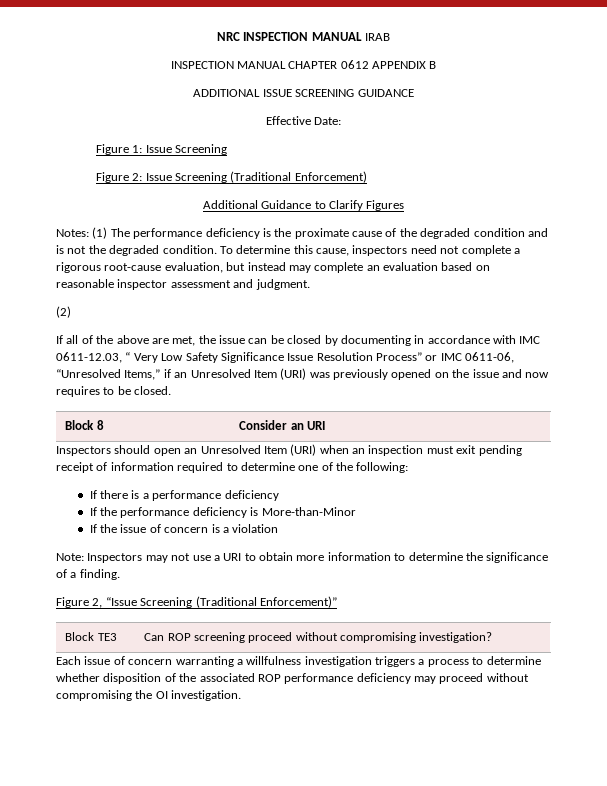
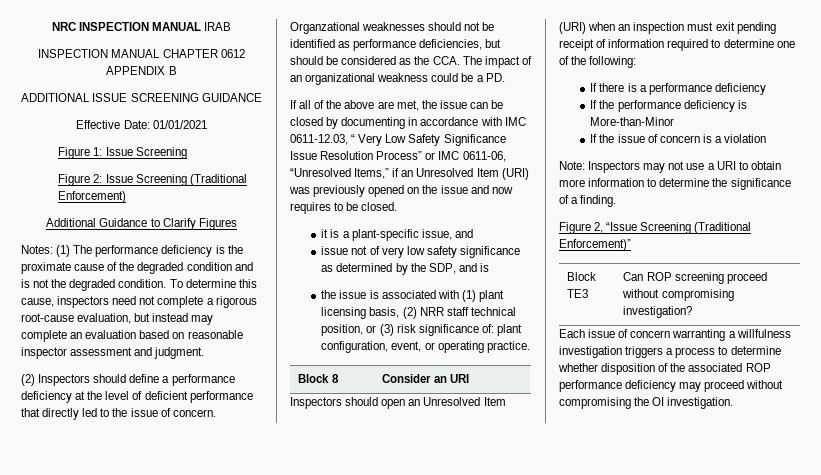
(342, 121) none -> [152,120,207,129] 01/01/2021
(71, 312) none -> [38,374,235,386] [21,391,253,403] [21,408,216,420] [290,22,495,34] [290,39,502,51] [290,56,532,68] [290,73,505,85] Inspectors should define a performance deficiency at the level of deficient performance that directly led to the issue of concern. Organzational weaknesses should not be identified as performance deficiencies, but should be considered as the CCA. The impact of an organizational weakness could be a PD.
(172, 390) none -> [321,229,473,241] [321,246,520,258] [321,263,489,275] [321,290,504,302] [321,307,516,319] [321,324,522,336] [321,341,530,353] // it is a plant-specific issue, and // issue not of very low safety significance as determined by the SDP, and is // the issue is associated with (1) plant licensing basis, (2) NRR staff technical position, or (3) risk significance of: plant configuration, event, or operating practice.

